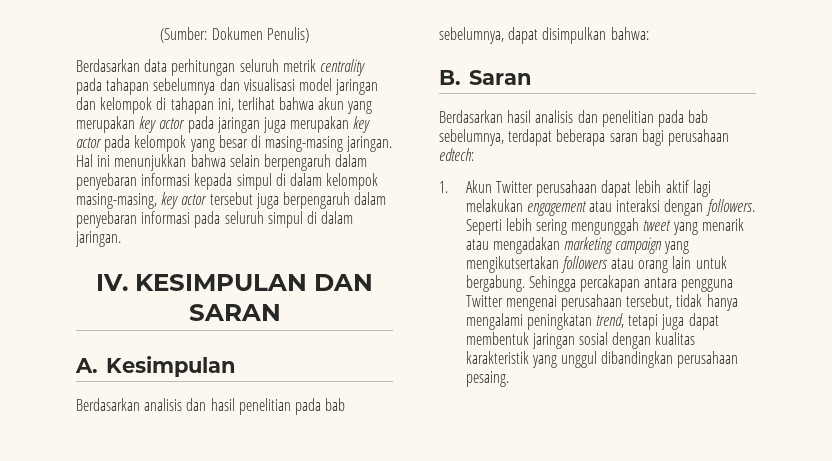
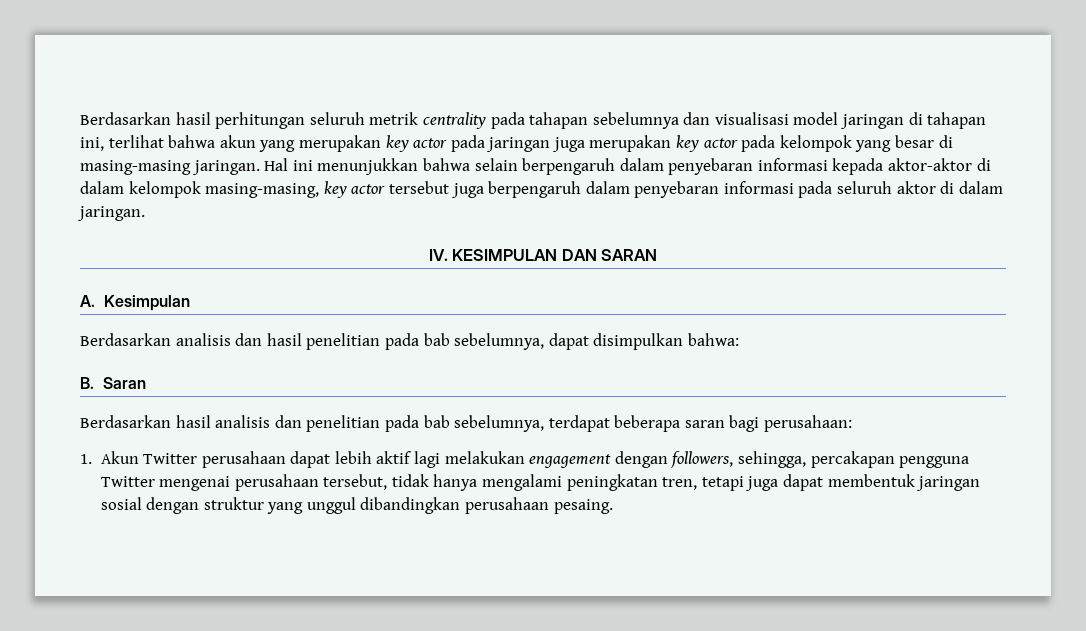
[160,27,309,43] [76,59,168,72] (Sumber: Dokumen Penulis) // Berdasarkan data -> [80,112,211,125] Berdasarkan hasil
[76,97,153,114] dan kelompok -> (905, 121) none
[236,173,272,190] simpul -> [888,158,973,171] aktor-aktor
[267,211,303,228] simpul -> [896,181,936,194] aktor
[667,129,729,146] [439,148,474,161] perusahaan edtech: -> [764,415,853,432] perusahaan:
[589,199,755,216] [465,218,744,235] [465,237,690,254] [465,256,727,273] [465,275,678,292] atau interaksi dengan followers. Seperti lebih sering mengunggah tweet yang menarik atau mengadakan marketing campaign yang mengikutsertakan followers atau orang lain untuk bergabung. Sehingga percakapan antara -> [614,451,895,468] dengan followers, sehingga, percakapan
[596,313,625,328] trend, -> [662,477,698,490] tren,
[655,332,696,345] [465,351,529,364] kualitas karakteristik -> [203,497,264,510] struktur

